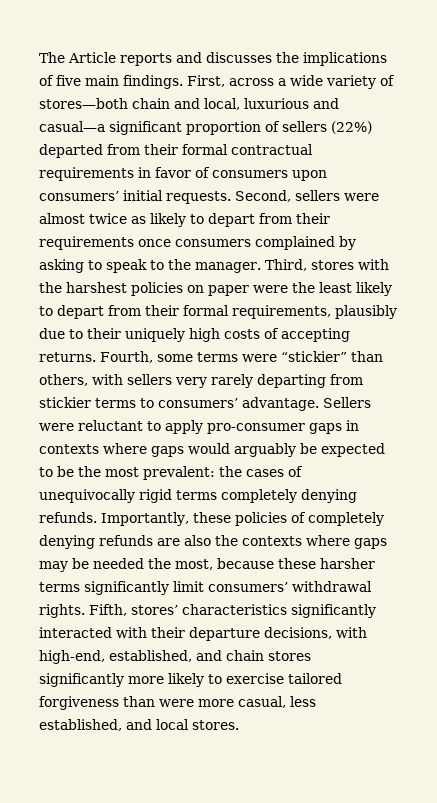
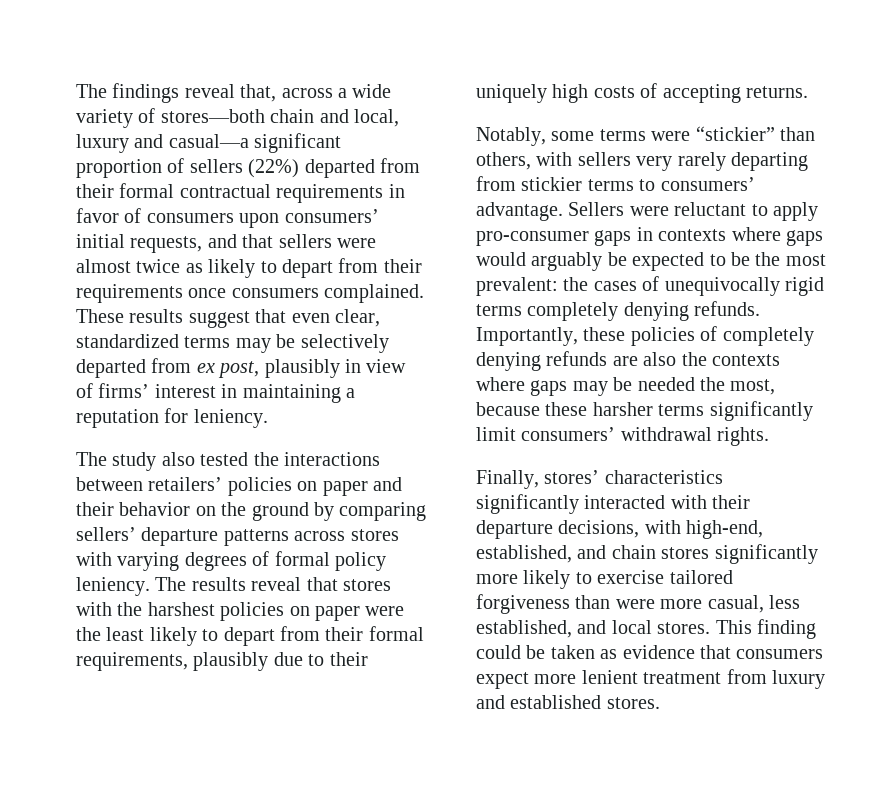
[39,52,387,66] [39,75,225,89] The Article reports and discusses the implications of five main findings. First, -> [76,83,277,103] The findings reveal that,
[244,98,309,109] luxurious -> [76,134,129,153] luxury
[166,190,291,204] requests. Second, -> [130,234,274,253] requests, and that
[255,236,356,250] [39,259,307,273] complained by asking to speak to the manager. Third, -> [324,284,425,303] [76,309,380,328] [76,334,389,353] [76,358,407,378] [76,383,355,403] [76,408,268,428] [76,452,380,471] [76,477,402,496] [76,502,427,521] [76,527,399,546] [76,551,386,571] [76,577,338,596] complained. These results suggest that even clear, standardized terms may be selectively departed from ex post, plausibly in view of firms’ interest in maintaining a reputation for leniency. // The study also tested the interactions between retailers’ policies on paper and their behavior on the ground by comparing sellers’ departure patterns across stores with varying degrees of formal policy leniency. The results reveal that
[100,351,153,363] Fourth, -> [476,127,546,146] // Notably,
[89,604,127,616] Fifth, -> [476,470,539,489] // Finally,
(239, 725) none -> [715,619,816,639] [476,645,824,659] [476,669,825,689] [476,695,660,709] This finding could be taken as evidence that consumers expect more lenient treatment from luxury and established stores.

